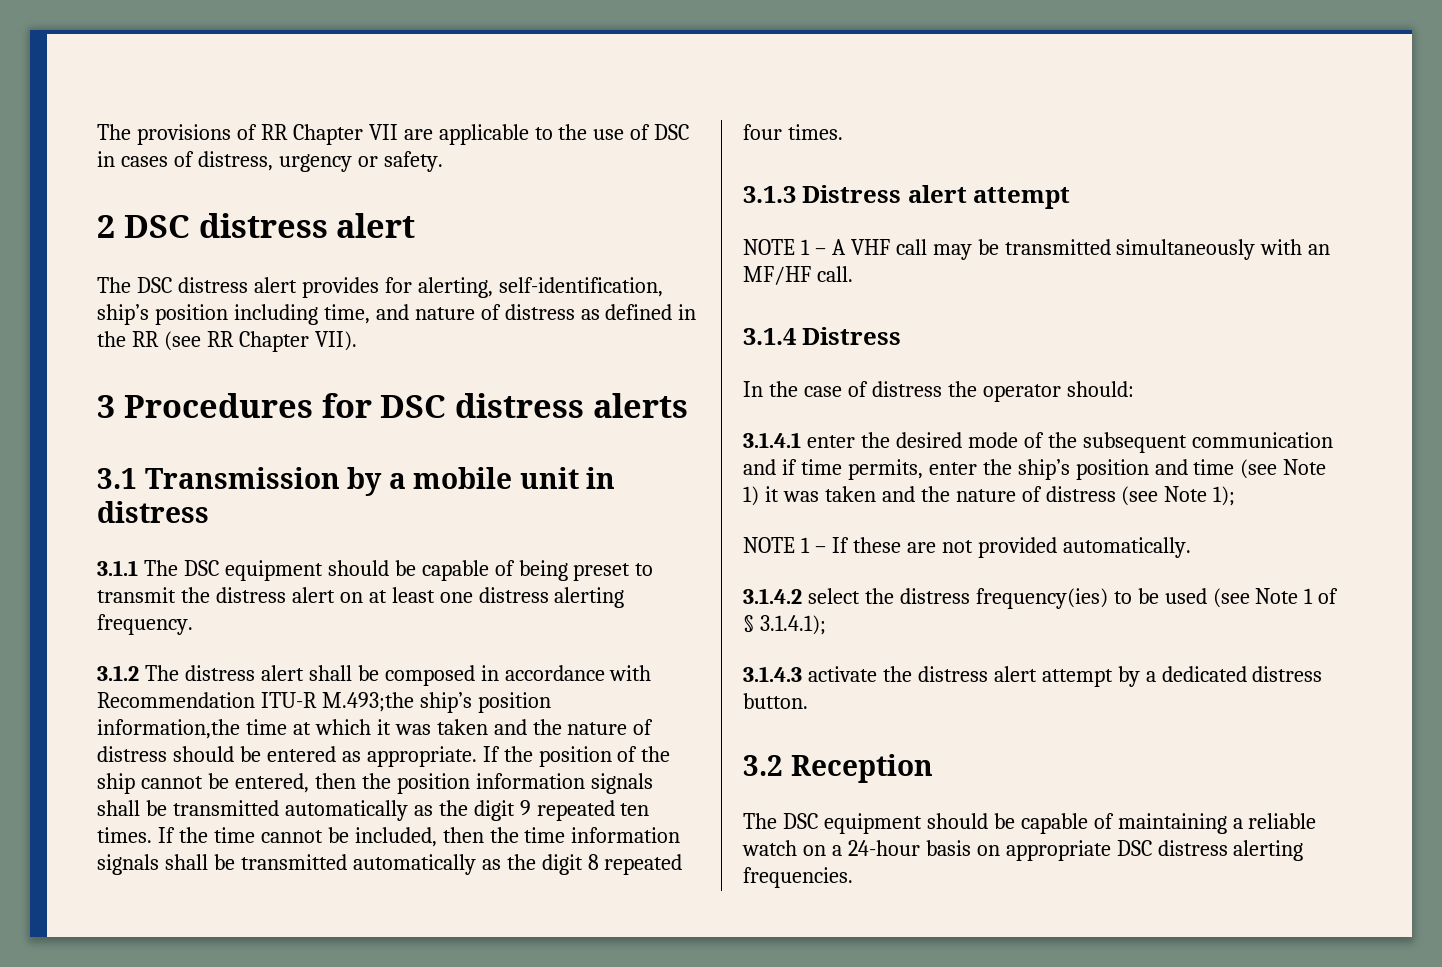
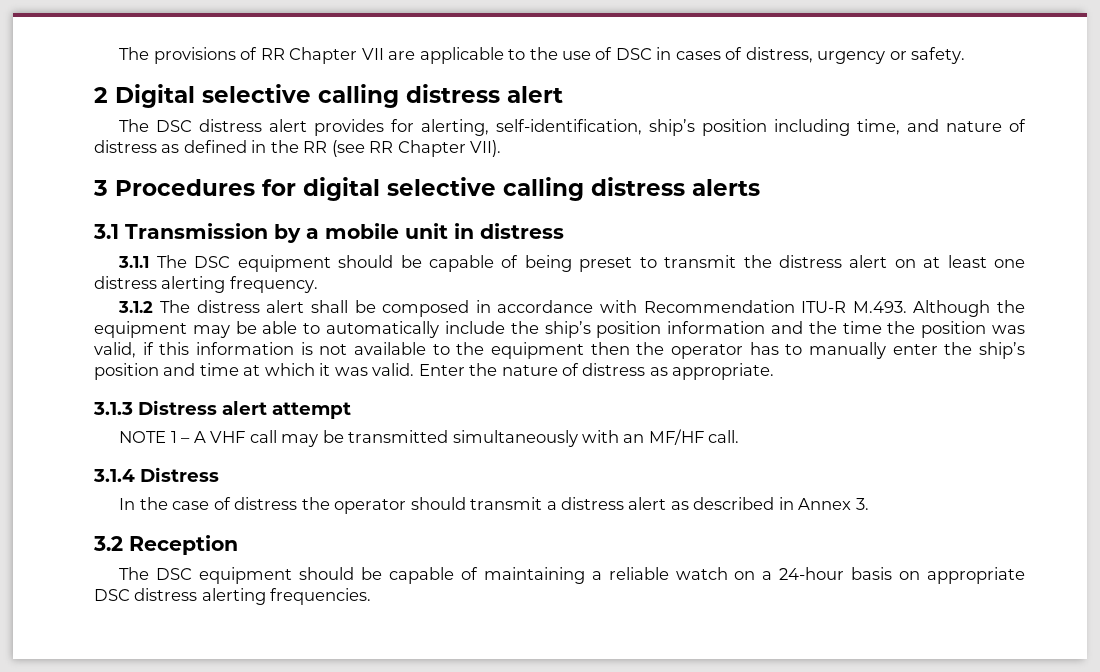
[123,215,190,238] DSC -> [115,84,399,108] Digital selective calling
[380,395,447,418] DSC -> [303,177,584,201] digital selective calling
[321,692,551,713] [97,719,240,739] M.493;the ship’s position information,the -> [852,300,1025,317] [94,321,1025,338] [94,342,1025,359] [94,363,196,380] M.493. Although the equipment may be able to automatically include the ship’s position information and the time the position was valid, if this information is not available to the equipment then the operator has to manually enter the ship’s position and
[436,719,654,735] [97,746,336,762] taken and the nature of distress should be entered -> [372,363,646,376] valid. Enter the nature of distress
[482,746,671,767] [97,773,653,794] [97,800,650,821] [97,827,681,847] [97,854,683,875] [743,124,843,140] If the position of the ship cannot be entered, then the position information signals shall be transmitted automatically as the digit 9 repeated ten times. If the time cannot be included, then the time information signals shall be transmitted automatically as the digit 8 repeated four times. -> (775, 371) none
[1066,381,1134,397] [743,432,1333,453] [743,459,1327,480] [743,486,1236,506] [743,537,1191,558] [743,588,1339,609] [743,615,826,635] [743,666,1323,687] [743,693,808,709] should: // 3.1.4.1 enter the desired mode of the subsequent communication and if time permits, enter the ship’s position and time (see Note 1) it was taken and the nature of distress (see Note 1); // NOTE 1 – If these are not provided automatically. // 3.1.4.2 select the distress frequency(ies) to be used (see Note 1 of § 3.1.4.1); // 3.1.4.3 activate the distress alert attempt by a dedicated distress button. -> [410,497,869,510] should transmit a distress alert as described in Annex 3.

